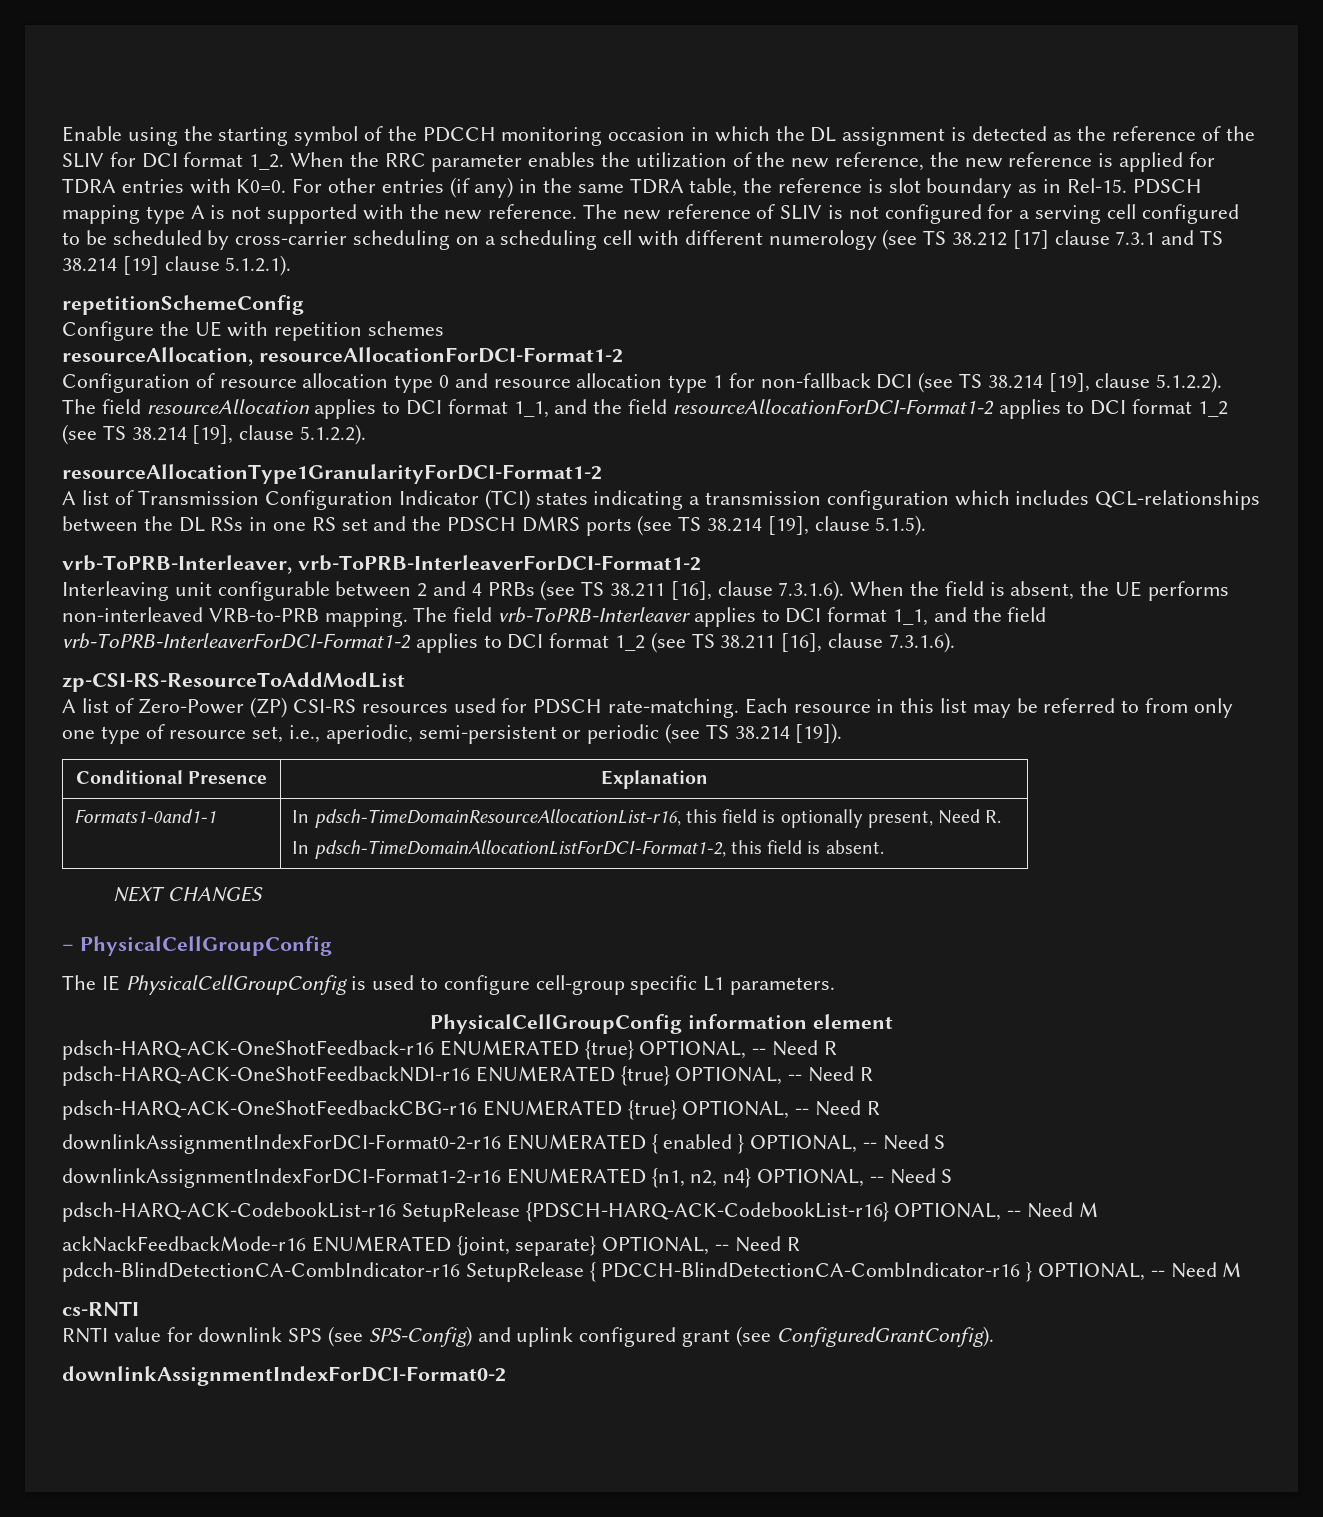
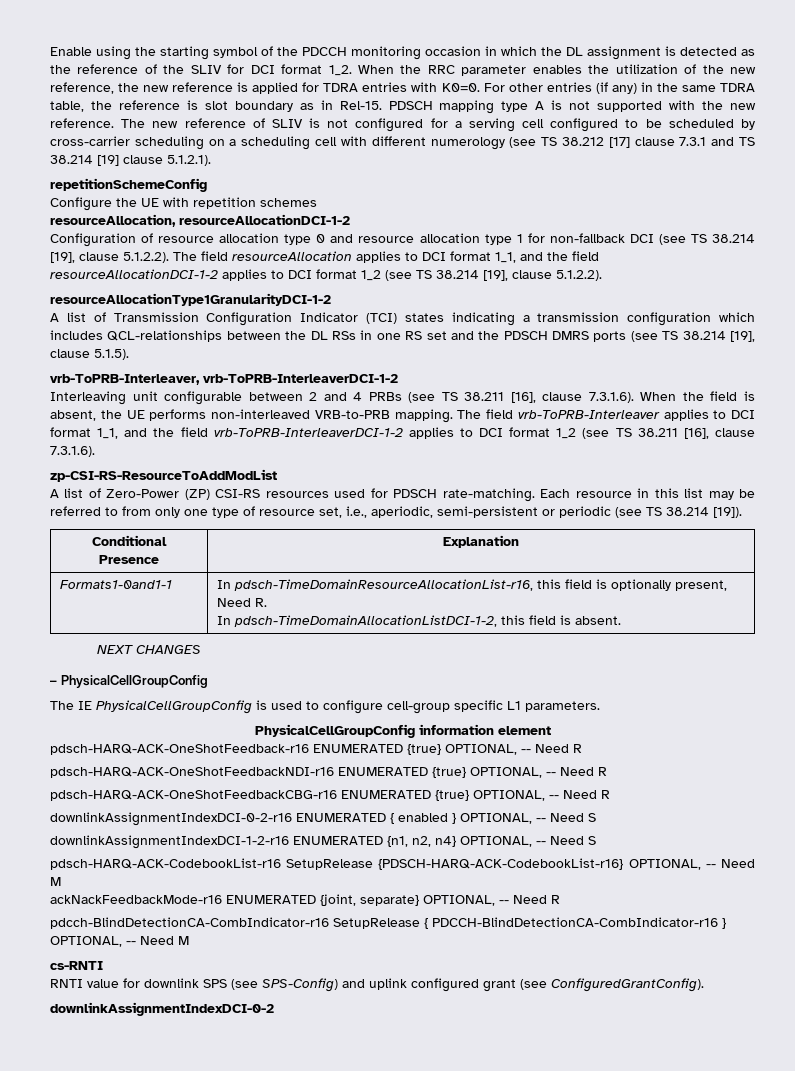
[258,347,623,363] resourceAllocationForDCI-Format1-2 -> [179,214,350,225] resourceAllocationDCI-1-2
[672,399,994,415] resourceAllocationForDCI-Format1-2 -> [50,269,218,279] resourceAllocationDCI-1-2
[62,464,602,484] resourceAllocationType1GranularityForDCI-Format1-2 -> [50,293,331,306] resourceAllocationType1GranularityDCI-1-2
[297,555,701,571] vrb-ToPRB-InterleaverForDCI-Format1-2 -> [203,374,398,383] vrb-ToPRB-InterleaverDCI-1-2
[62,633,411,649] vrb-ToPRB-InterleaverForDCI-Format1-2 -> [213,428,403,437] vrb-ToPRB-InterleaverDCI-1-2
[314,840,726,859] pdsch-TimeDomainAllocationListForDCI-Format1-2, -> [234,615,498,627] pdsch-TimeDomainAllocationListDCI-1-2,
[62,1134,501,1154] downlinkAssignmentIndexForDCI-Format0-2-r16 -> [50,812,292,826] downlinkAssignmentIndexDCI-0-2-r16
[62,1168,501,1188] downlinkAssignmentIndexForDCI-Format1-2-r16 -> [50,835,289,849] downlinkAssignmentIndexDCI-1-2-r16
[62,1366,506,1386] downlinkAssignmentIndexForDCI-Format0-2 -> [50,1002,274,1016] downlinkAssignmentIndexDCI-0-2

